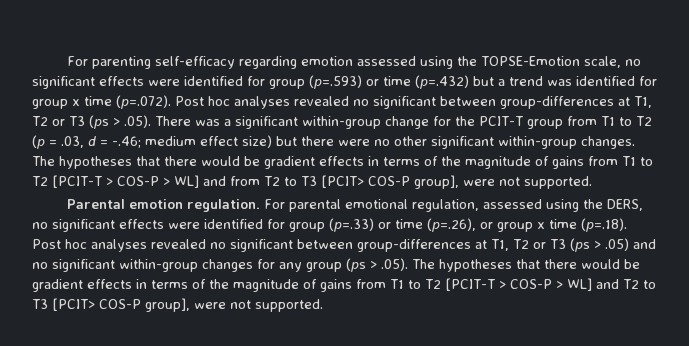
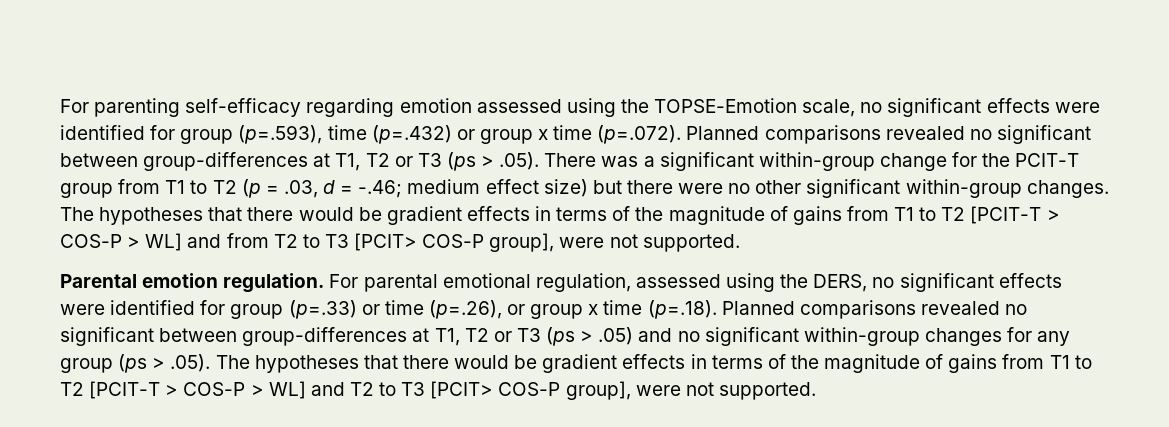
[309,75,657,89] (p=.593) or time (p=.432) but a trend was identified for -> [238,125,475,144] (p=.593), time (p=.432) or
[175,96,290,109] Post hoc analyses -> [686,125,881,144] Planned comparisons
[32,239,147,252] Post hoc analyses -> [721,300,916,319] Planned comparisons

